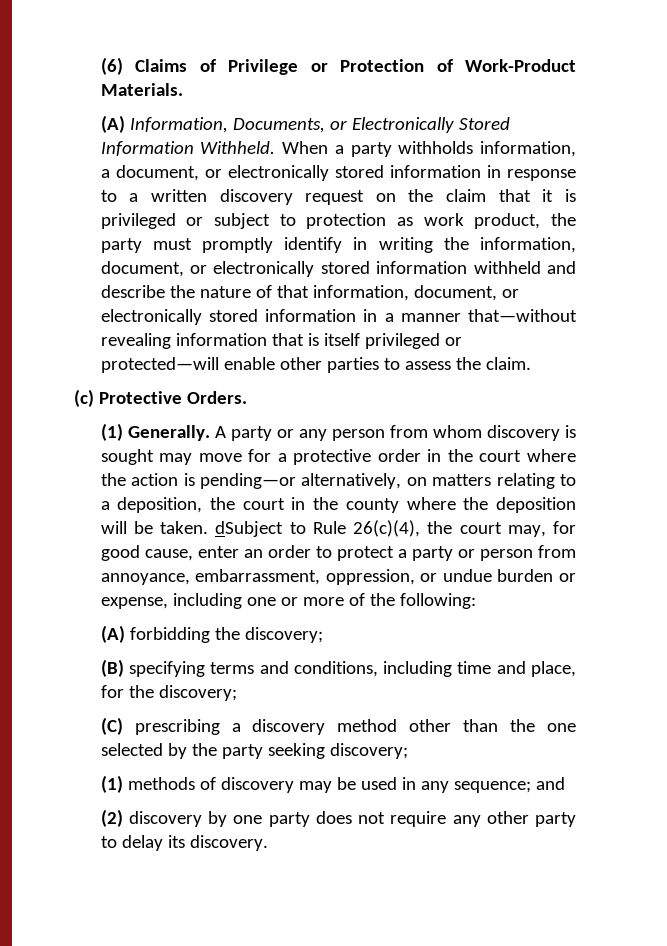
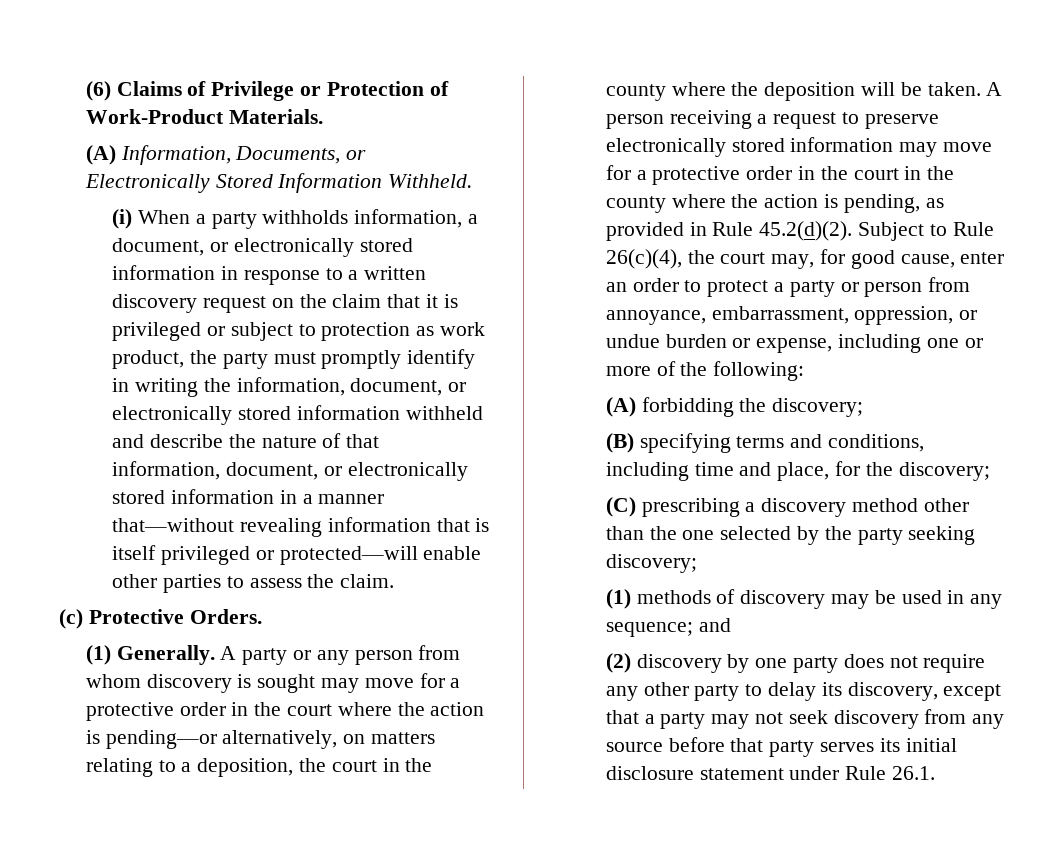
(276, 147) none -> [112,209,133,229] // (i)
[215,521,284,537] dSubject -> [986,82,1003,96] [605,110,939,129] [605,137,993,157] [605,165,955,185] [605,194,944,213] [605,221,925,241] A person receiving a request to preserve electronically stored information may move for a protective order in the court in the county where the action is pending, as provided in Rule 45.2(d)(2). Subject
[189,835,268,851] discovery. -> [847,682,1002,701] [605,709,1005,729] [605,737,957,757] [605,766,936,780] discovery, except that a party may not seek discovery from any source before that party serves its initial disclosure statement under Rule 26.1.

